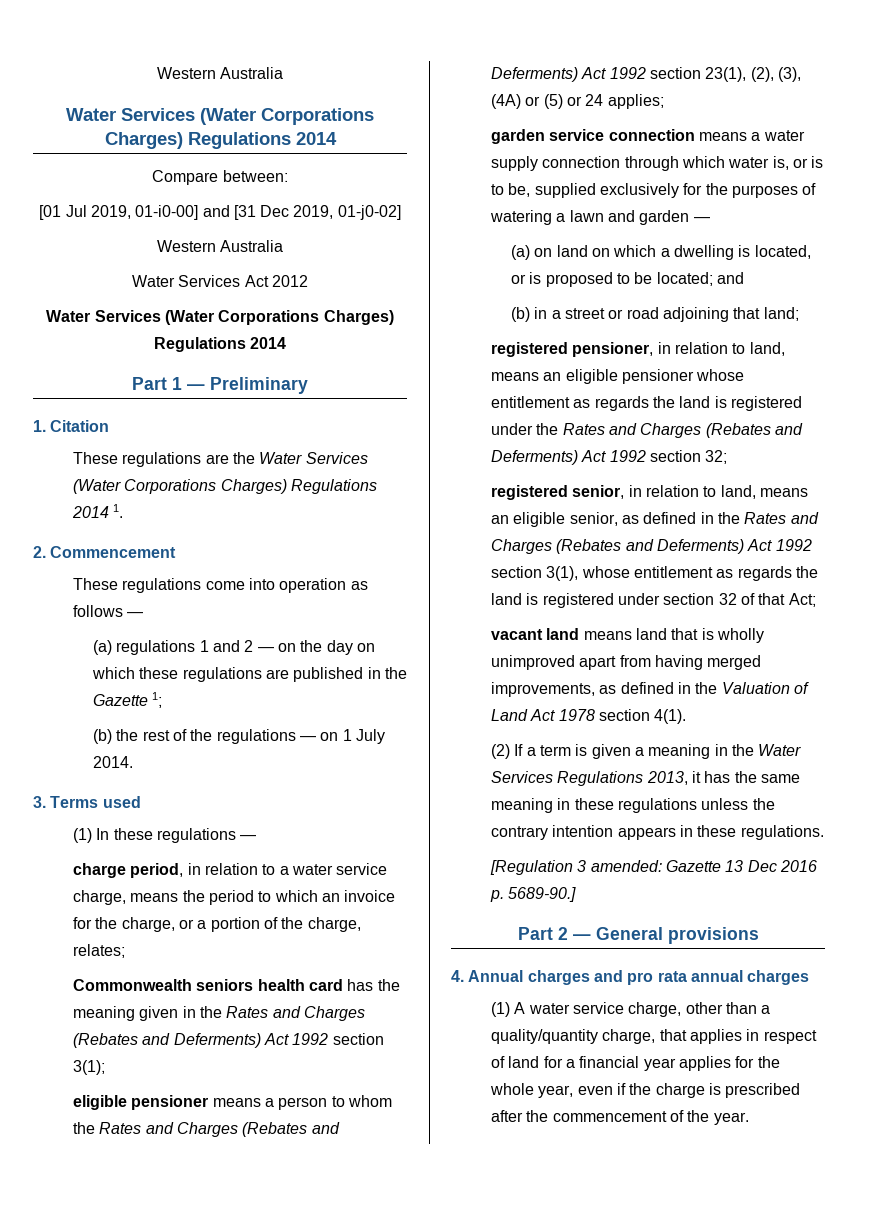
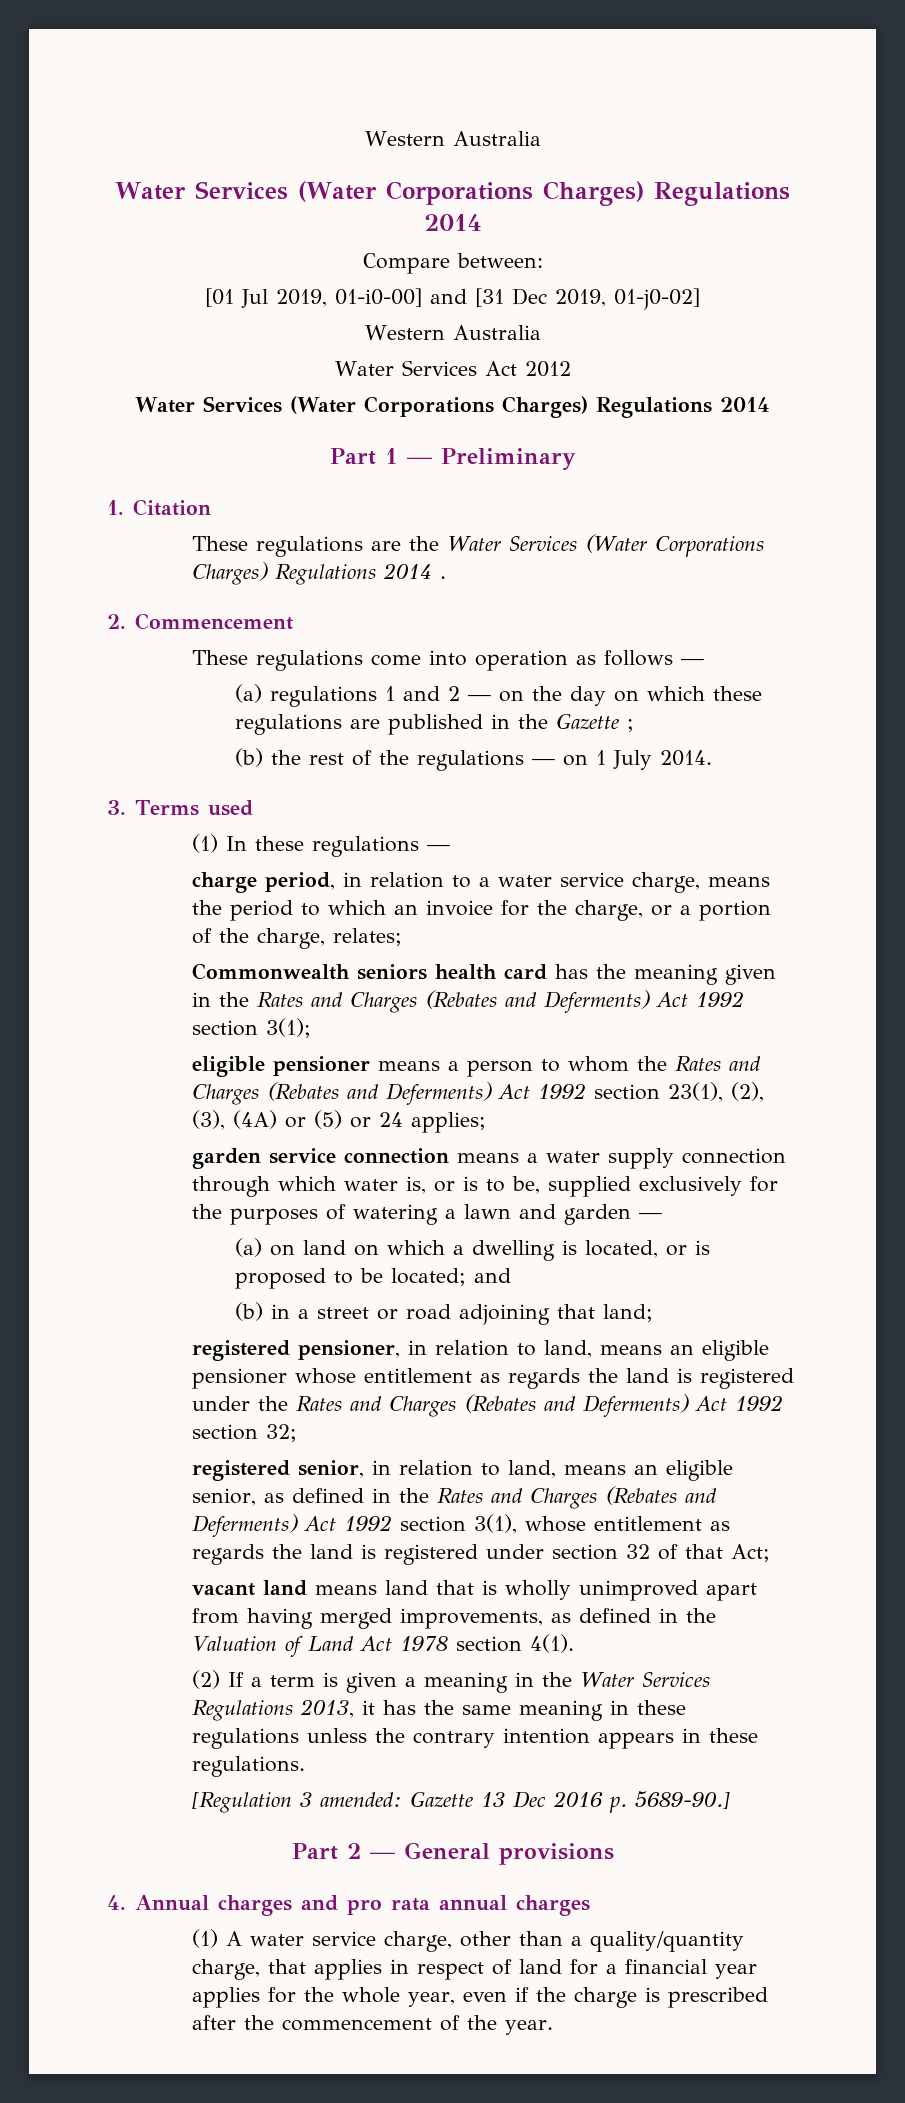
[113,504,124,518] 1. -> [440,576,447,579] .
[152,692,163,708] 1; -> [626,719,634,732] ;

